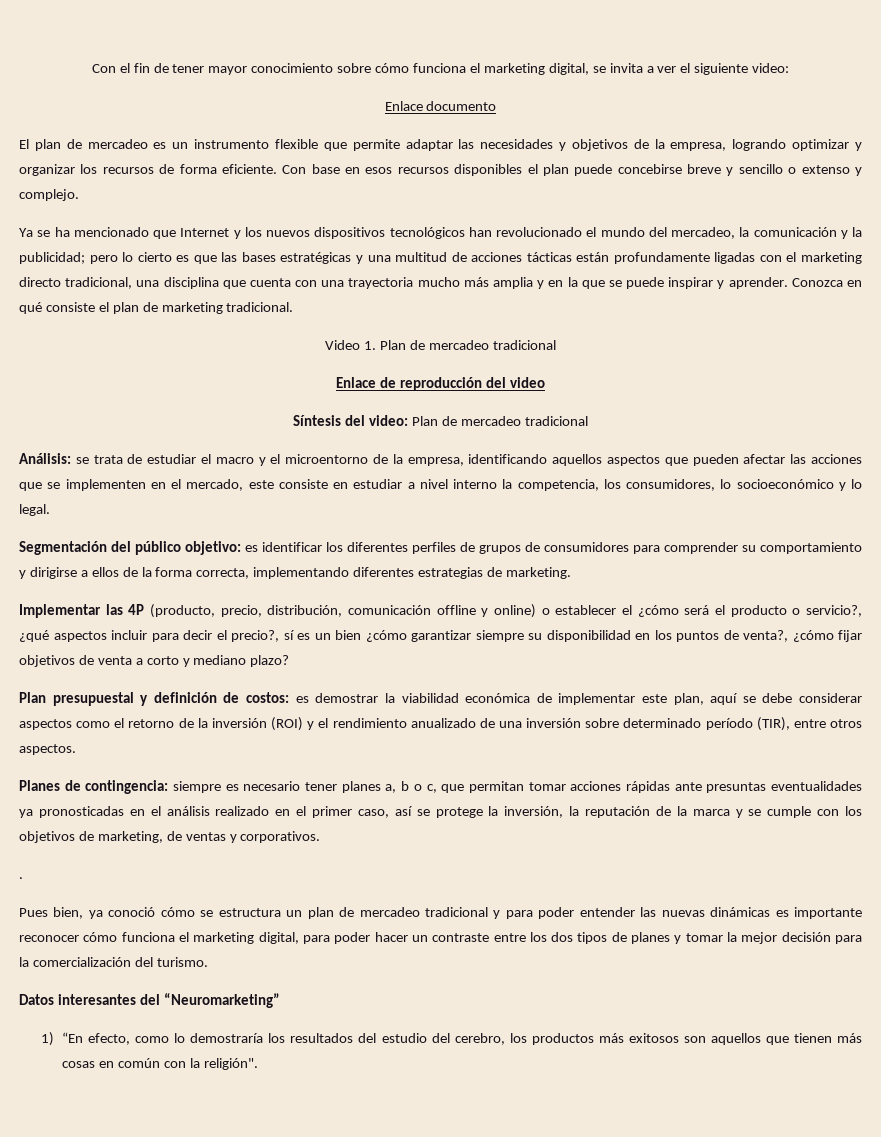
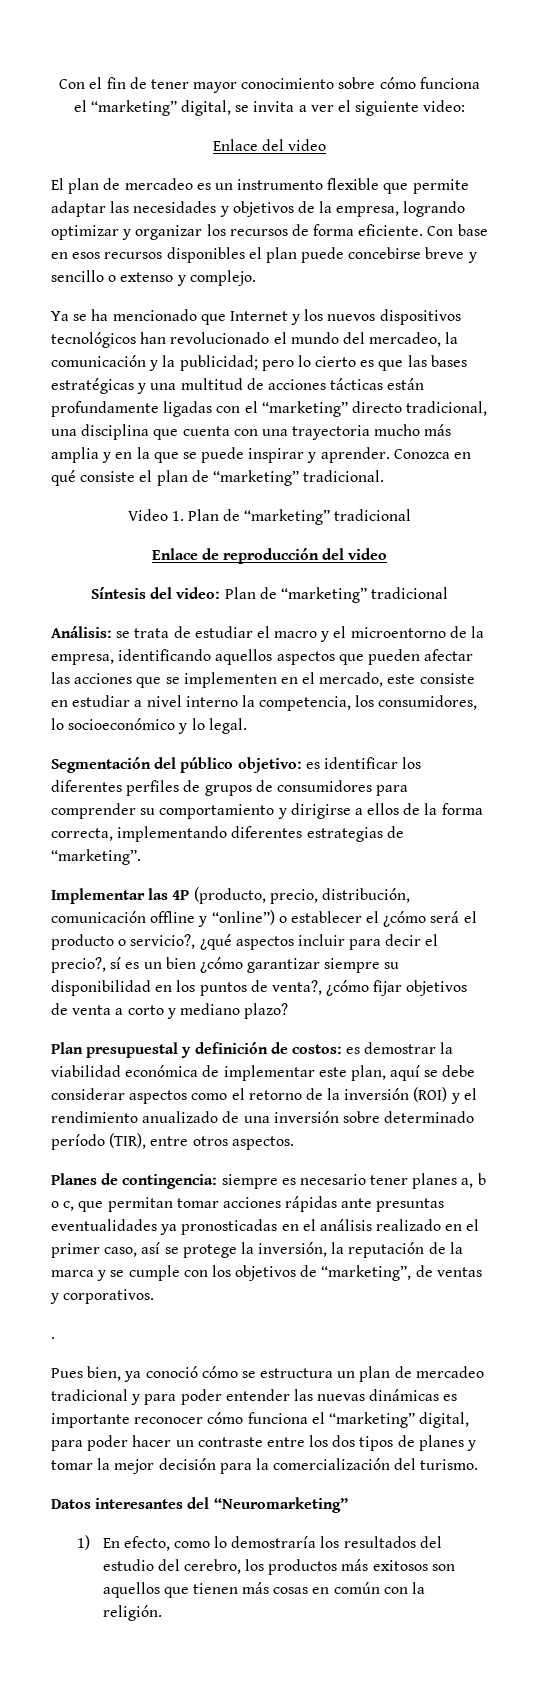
[483,63,545,75] marketing -> [90,100,177,116] “marketing”
[426,101,497,111] documento -> [262,139,327,151] del video
[800,252,862,264] marketing -> [261,401,348,417] “marketing”
[161,302,223,314] marketing -> [212,470,299,486] “marketing”
[428,340,489,350] mercadeo -> [244,509,331,525] “marketing”
[460,416,521,426] mercadeo -> [280,587,367,603] “marketing”
[505,567,571,579] marketing. -> [51,849,141,865] “marketing”.
[494,604,536,618] online) -> [211,910,275,925] “online”)
[97,831,163,843] marketing, -> [321,1265,412,1281] “marketing”,
[193,932,255,944] marketing -> [328,1412,415,1428] “marketing”
[62,1032,84,1043] “En -> [102,1538,120,1548] En
[203,1058,258,1070] religión". -> [102,1605,162,1621] religión.

